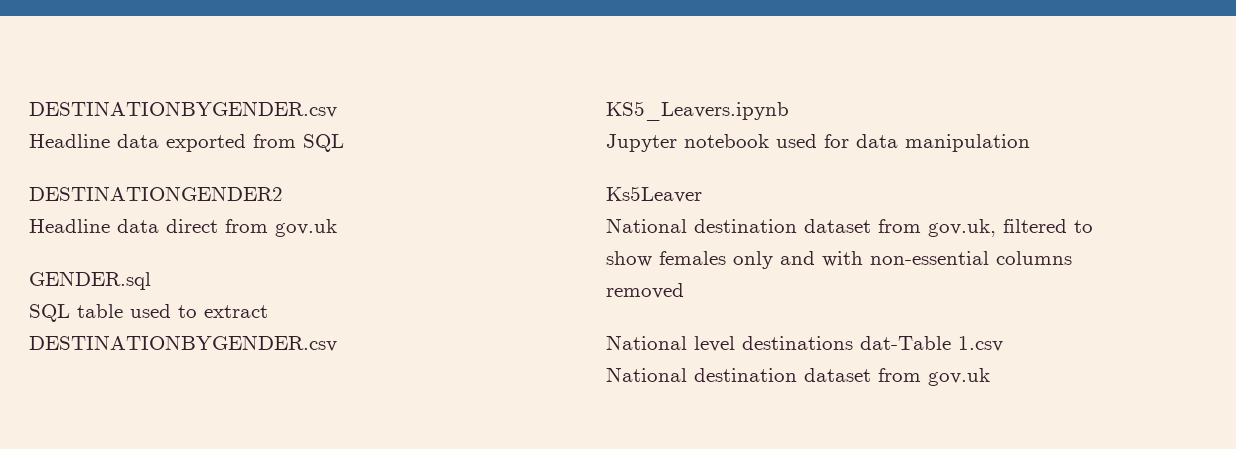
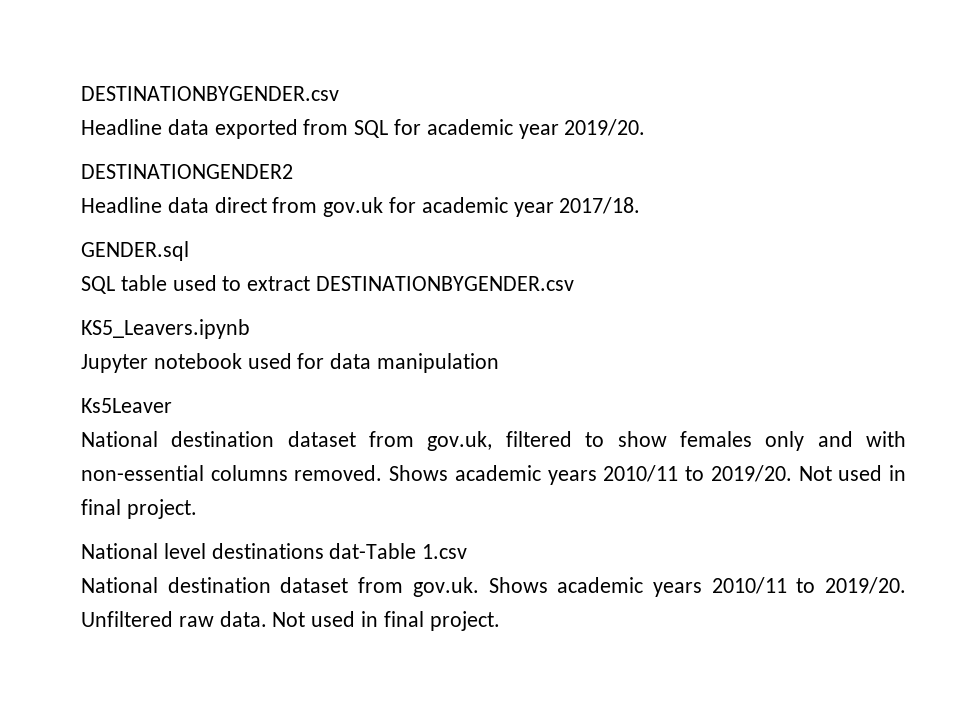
(344, 143) none -> [394,119,646,139] for academic year 2019/20.
(337, 228) none -> [389,197,641,217] for academic year 2017/18.
[606,283,684,299] removed -> [294,465,907,485] [81,499,197,519] removed. Shows academic years 2010/11 to 2019/20. Not used in final project.
[928,368,990,386] gov.uk -> [412,577,907,597] [81,611,500,631] gov.uk. Shows academic years 2010/11 to 2019/20. Unfiltered raw data. Not used in final project.

